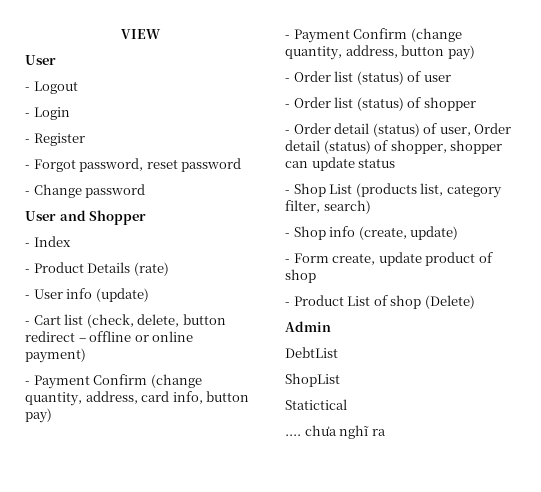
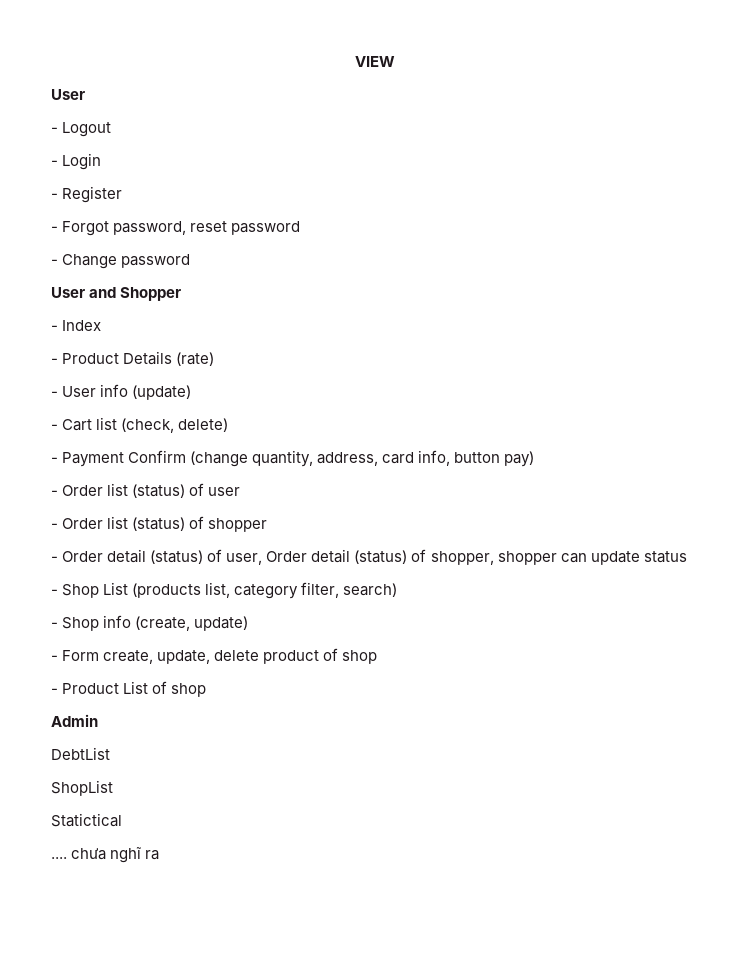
[137,314,226,327] [25,331,194,342] [25,348,86,363] delete, button redirect – offline or online payment) -> [178,418,229,432] delete)
[285,28,462,43] [285,45,475,60] // - Payment Confirm (change quantity, address, button pay) -> (535, 459) none
[378,252,422,266] update -> [157,650,260,664] update, delete
[424,295,475,309] (Delete) -> (207, 690) none

